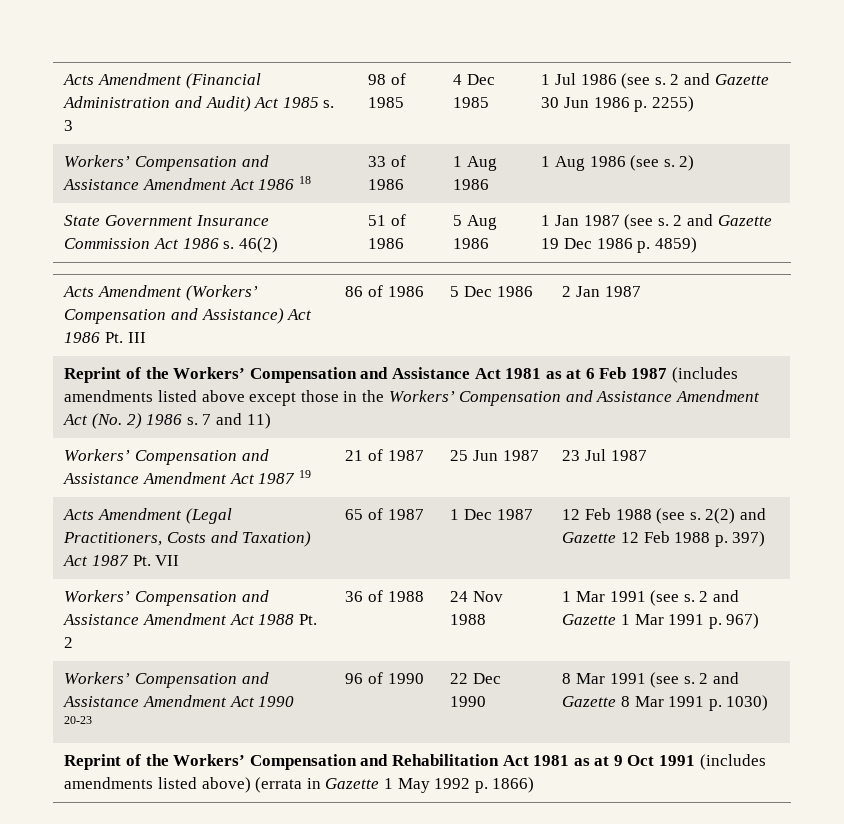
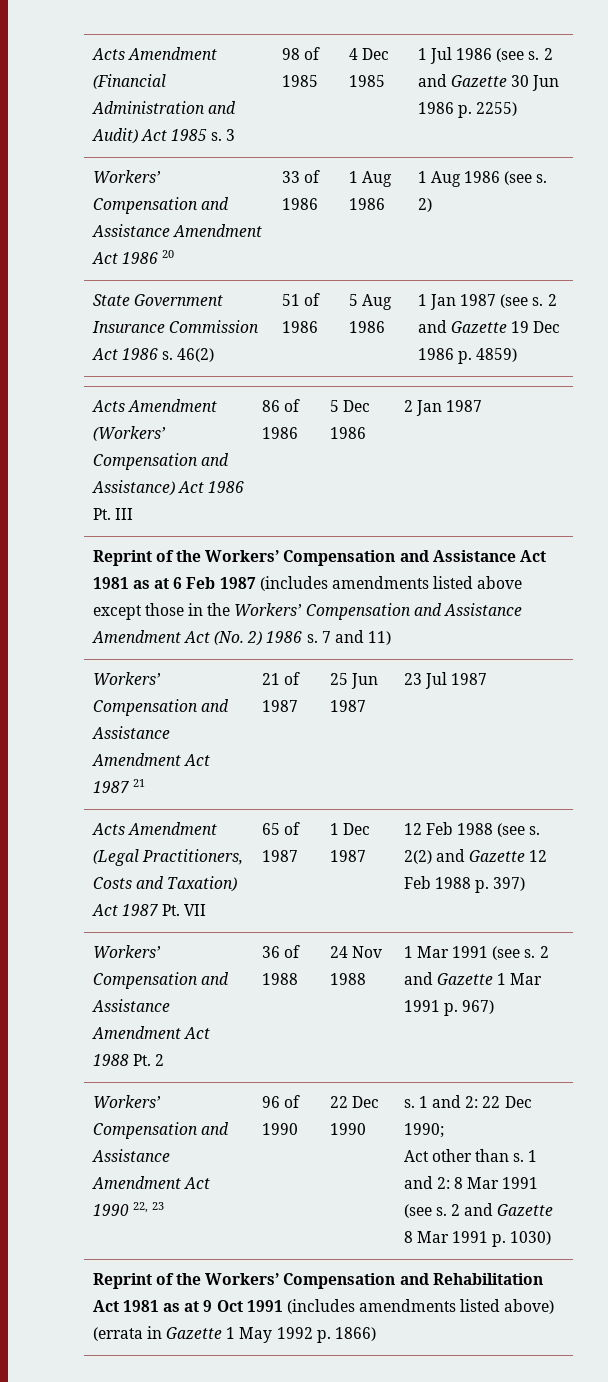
[298,176,311,184] 18 -> [161,250,174,258] 20
[298,470,311,478] 19 -> [132,779,145,787] 21
[64,716,93,724] 20-23 -> [132,1202,164,1213] 22, 23
(487, 701) none -> [403,1095,532,1108] [403,1123,444,1138] [403,1149,538,1162] [403,1176,450,1189] s. 1 and 2: 22 Dec 1990; // Act other than s. 1 and 2:

